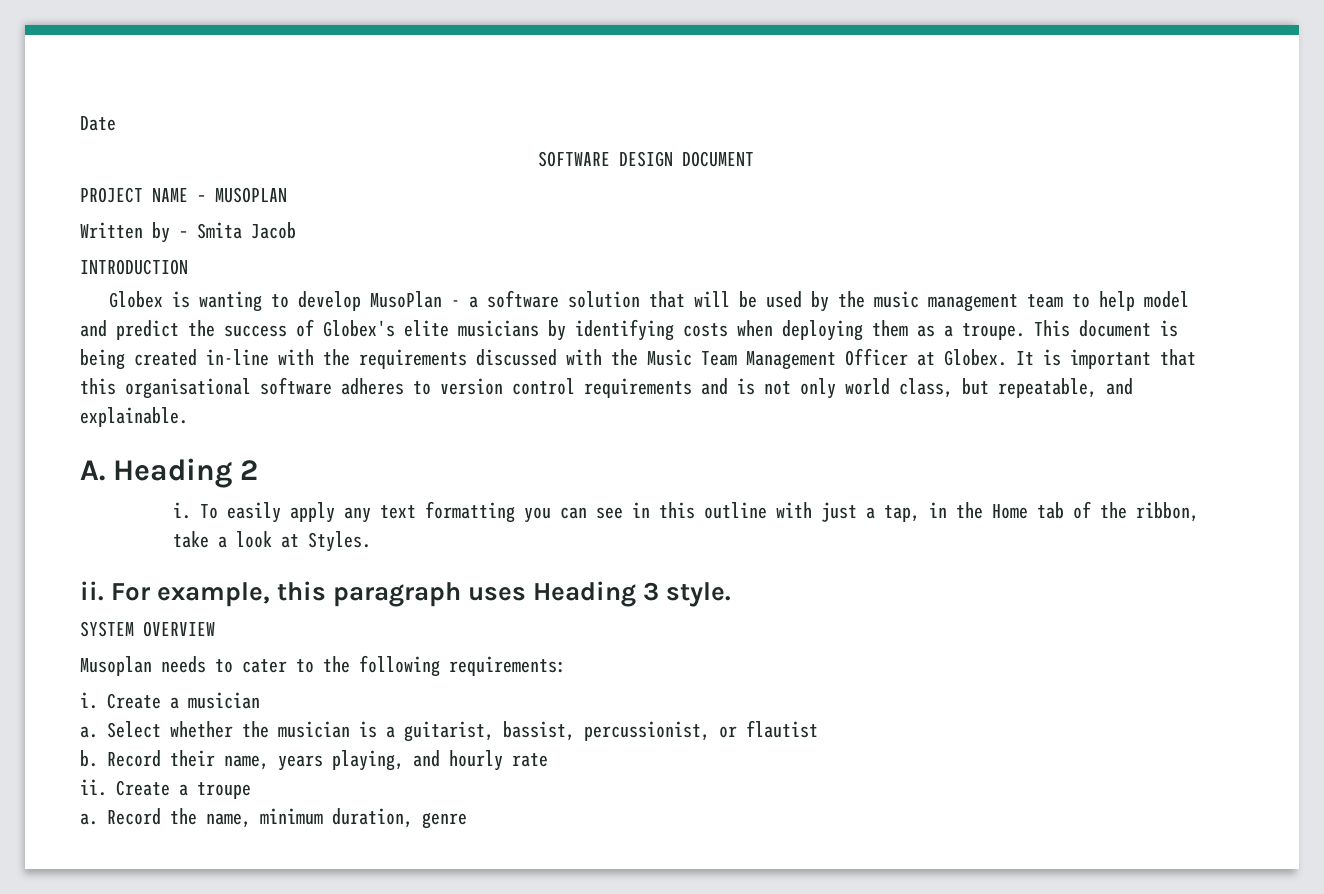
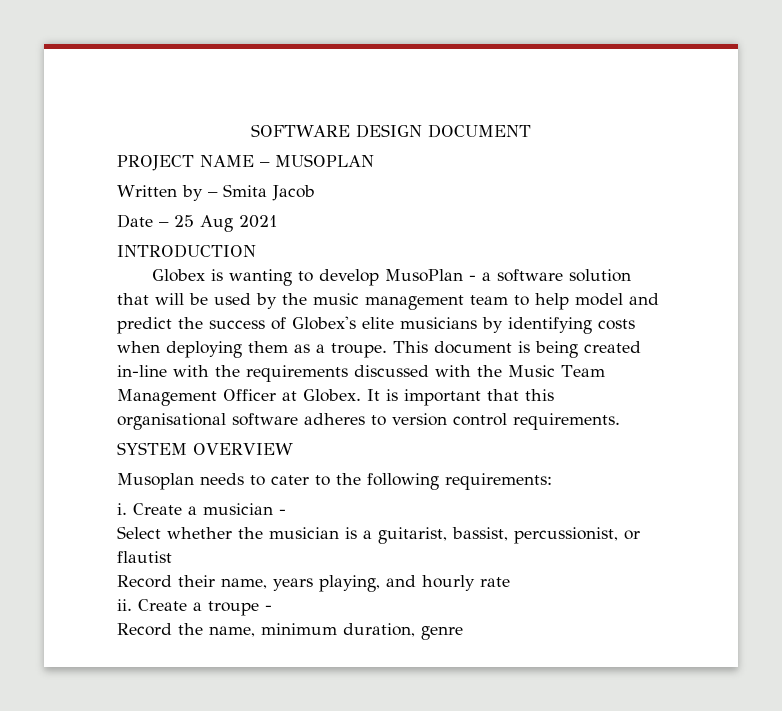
[80,116,116,131] Date // -> (250, 130) none
(296, 230) none -> [117,214,277,232] // Date – 25 Aug 2021
[584,378,1133,399] [80,407,188,427] [80,458,259,488] [172,501,1199,523] [172,531,371,552] [80,581,732,607] requirements and is not only world class, but repeatable, and explainable. // A. Heading 2 // i. To easily apply any text formatting you can see in this outline with just a tap, in the Home tab of the ribbon, take a look at Styles. // ii. For example, this paragraph uses Heading 3 style. -> [513,413,620,430] requirements.
[80,726,98,738] // a. -> [279,509,286,515] - //
[80,750,98,767] b. -> (172, 557) none
[80,813,98,825] // a. -> [265,605,272,611] - //

